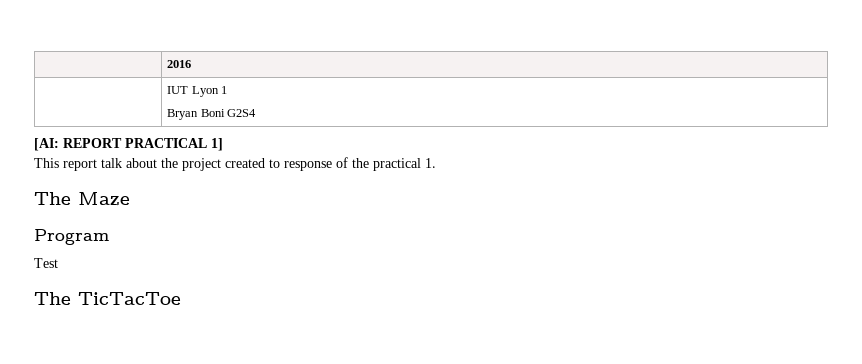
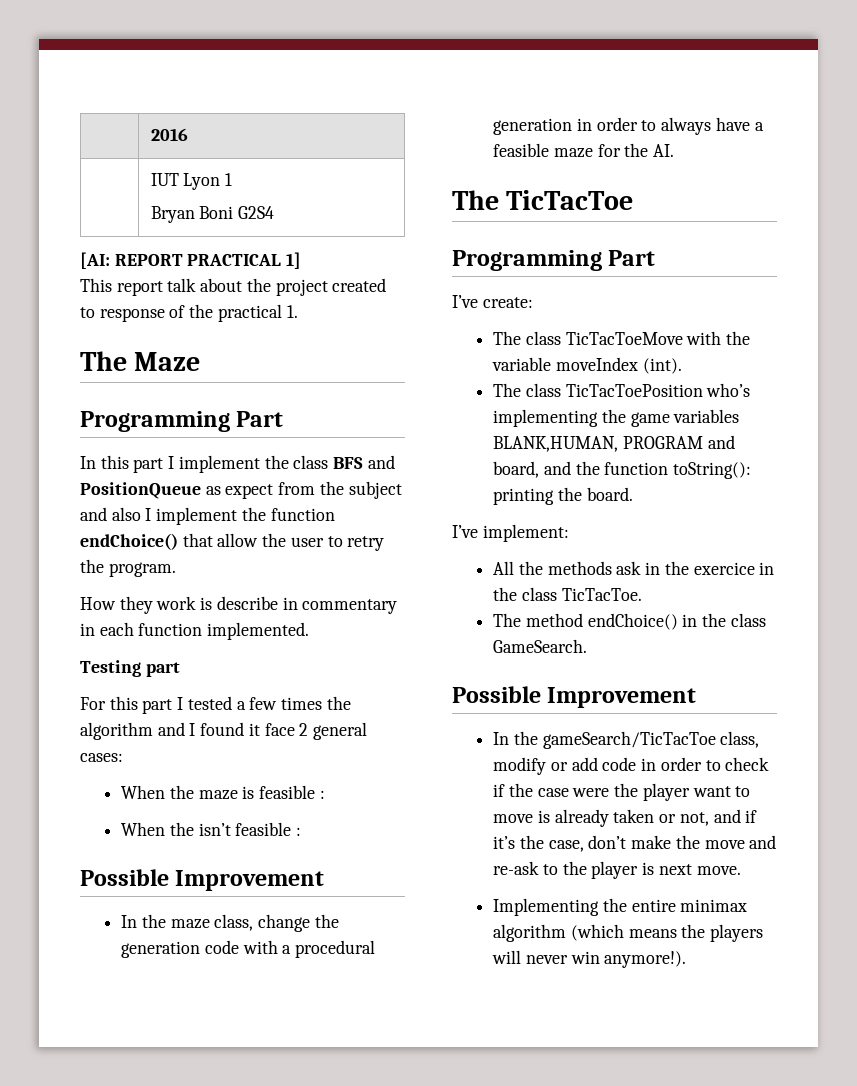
[34,229,109,245] [34,258,58,268] [34,292,181,305] Program // Test // The TicTacToe -> [80,411,284,432] [80,455,395,473] [80,481,402,499] [80,507,335,525] [80,533,385,551] [80,559,176,577] [80,596,398,614] [80,622,310,640] [80,660,180,677] [80,696,351,714] [80,722,368,740] [80,753,123,762] [121,785,325,800] [121,822,302,836] [80,869,325,891] [121,914,339,932] [121,940,376,958] [493,117,764,135] [493,143,675,158] [452,190,634,210] [452,250,656,271] [452,295,533,308] [493,331,751,345] [492,357,682,374] [493,383,751,397] [493,409,740,427] [493,435,735,452] [493,461,752,479] [493,487,633,505] [452,524,569,542] [493,561,775,575] [493,587,642,601] [493,613,766,630] [493,639,588,653] [452,686,697,708] [493,731,760,749] [493,757,770,775] [493,783,751,801] [493,809,758,827] [493,835,777,852] [493,861,741,879] [493,898,748,916] [493,924,764,942] [492,950,687,968] Programming Part // In this part I implement the class BFS and PositionQueue as expect from the subject and also I implement the function endChoice() that allow the user to retry the program. // How they work is describe in commentary in each function implemented. // Testing part // For this part I tested a few times the algorithm and I found it face 2 general cases: // When the maze is feasible : // When the isn’t feasible : // Possible Improvement // In the maze class, change the generation code with a procedural generation in order to always have a feasible maze for the AI. // The TicTacToe // Programming Part // I’ve create: // The class TicTacToeMove with the variable moveIndex (int). // The class TicTacToePosition who’s implementing the game variables BLANK,HUMAN, PROGRAM and board, and the function toString(): printing the board. // I’ve implement: // All the methods ask in the exercice in the class TicTacToe. // The method endChoice() in the class GameSearch. // Possible Improvement // In the gameSearch/TicTacToe class, modify or add code in order to check if the case were the player want to move is already taken or not, and if it’s the case, don’t make the move and re-ask to the player is next move. // Implementing the entire minimax algorithm (which means the players will never win anymore!).

